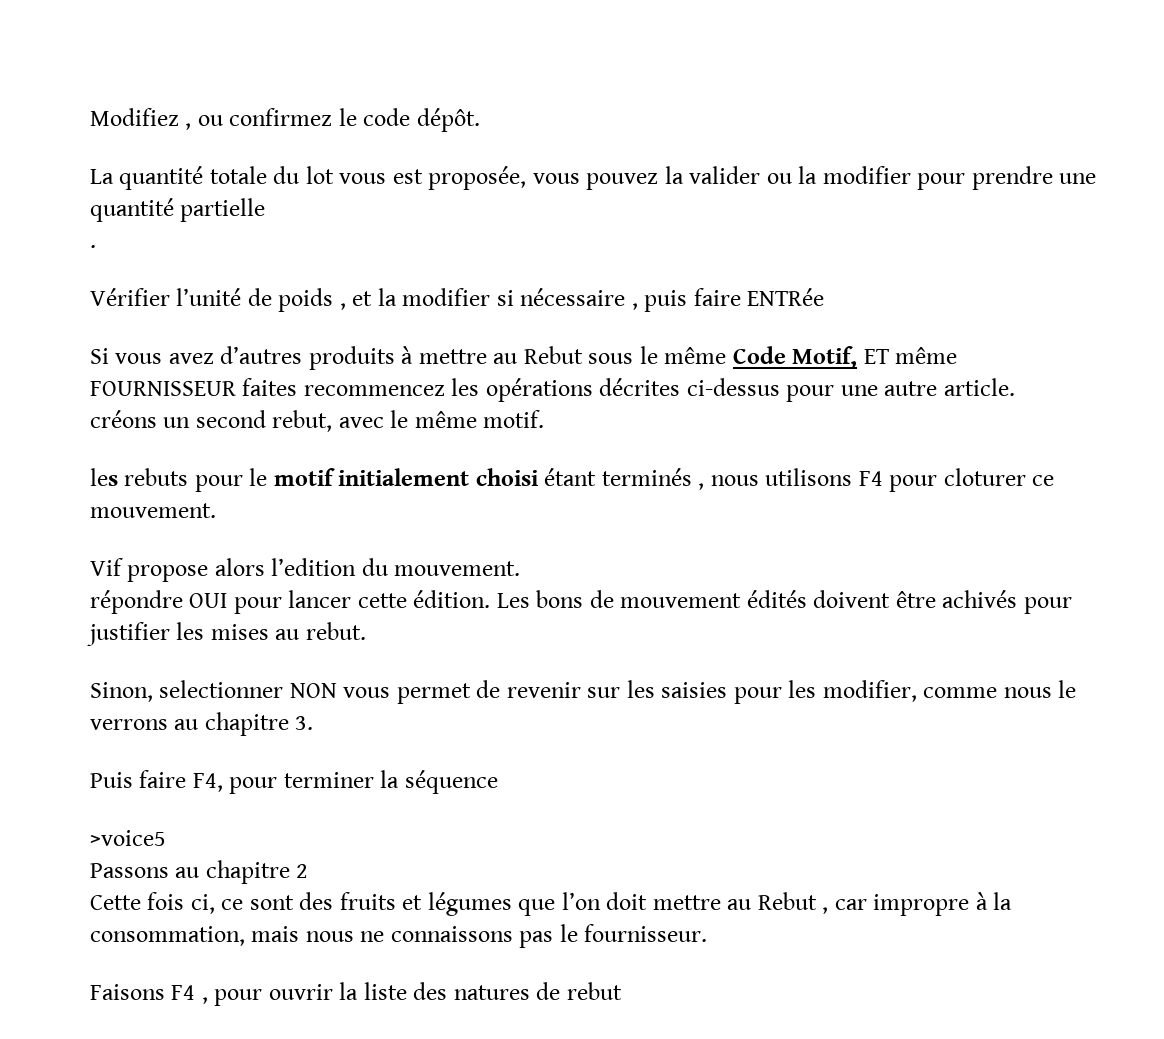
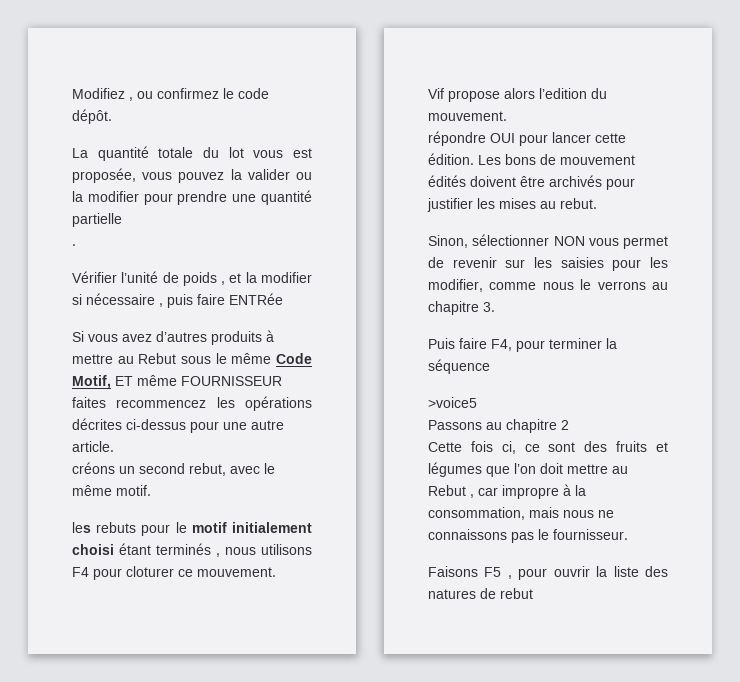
[942,590,1018,608] achivés -> [549,175,602,187] archivés
[159,680,284,698] selectionner -> [472,234,550,246] sélectionner
[171,985,196,1000] F4 -> [484,567,502,577] F5

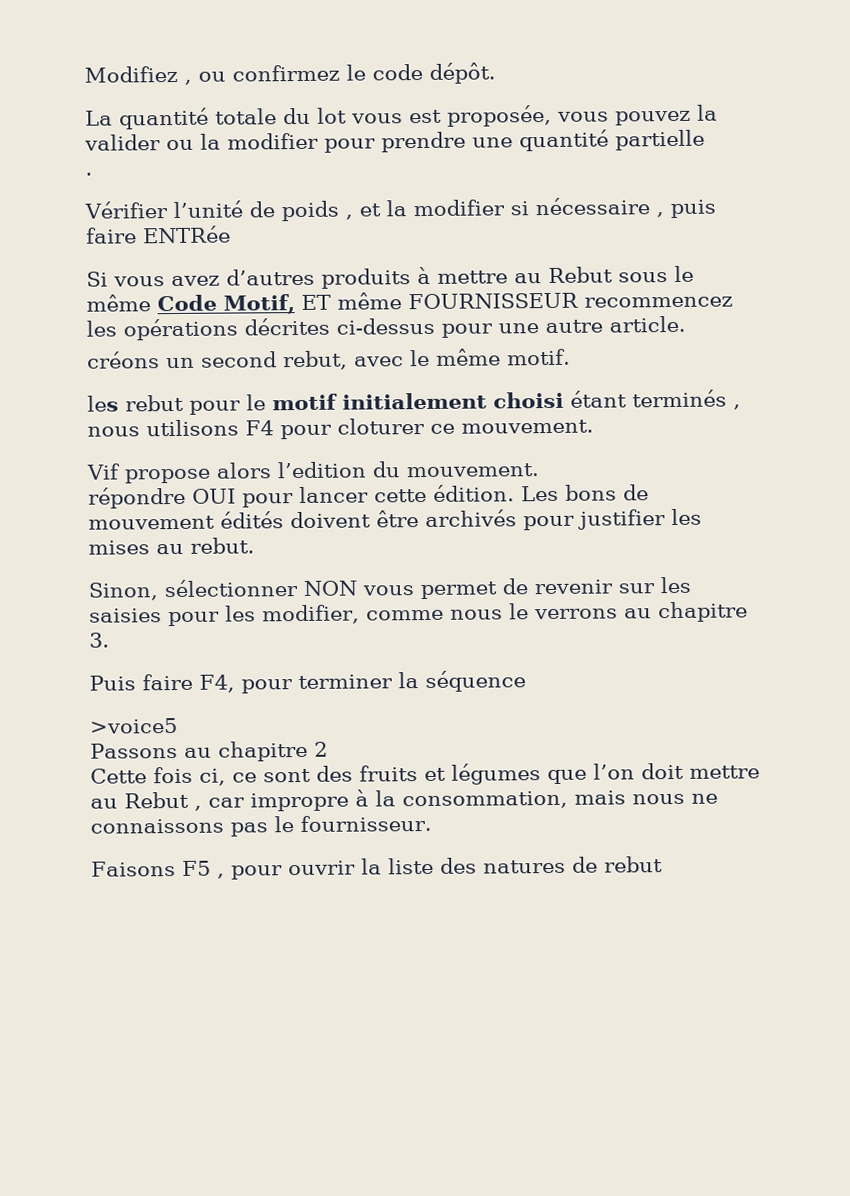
[72,397,106,408] faites -> (579, 301) none
[96,522,137,533] rebuts -> [125,394,184,412] rebut

